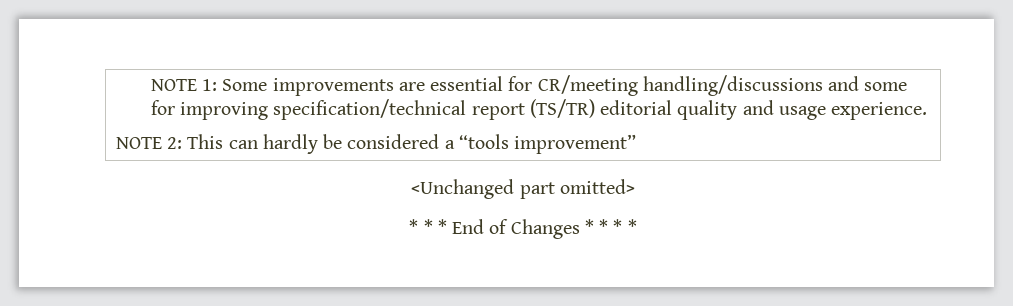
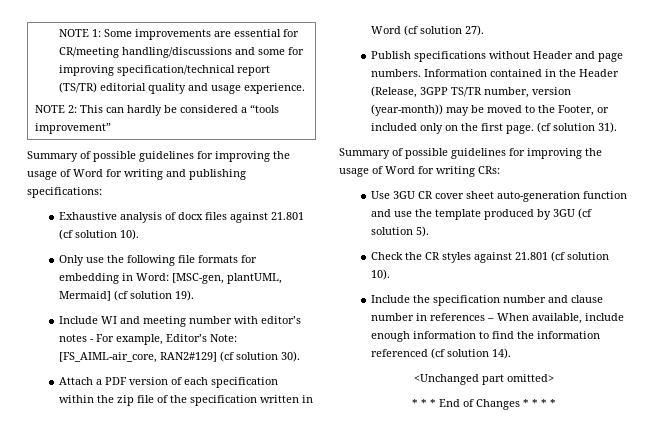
(637, 144) none -> [27,151,290,162] [27,169,246,180] [27,187,102,198] [59,212,305,223] [59,229,140,240] [59,255,258,266] [59,273,283,284] [59,290,195,301] [59,316,302,327] [59,334,238,345] [59,351,301,363] [59,377,279,388] [59,395,314,406] [371,25,485,36] [371,51,624,62] [371,69,620,77] [371,86,572,98] [371,104,610,116] [371,122,618,134] [339,148,602,159] [339,166,500,177] [371,191,628,202] [371,208,593,220] [371,226,430,237] [371,251,610,263] [371,269,391,280] [371,295,604,306] [371,313,625,324] [371,331,601,342] [371,348,512,359] // Summary of possible guidelines for improving the usage of Word for writing and publishing specifications: // Exhaustive analysis of docx files against 21.801 (cf solution 10). // Only use the following file formats for embedding in Word: [MSC-gen, plantUML, Mermaid] (cf solution 19). // Include WI and meeting number with editor’s notes - For example, Editor’s Note: [FS_AIML-air_core, RAN2#129] (cf solution 30). // Attach a PDF version of each specification within the zip file of the specification written in Word (cf solution 27). // Publish specifications without Header and page numbers. Information contained in the Header (Release, 3GPP TS/TR number, version (year-month)) may be moved to the Footer, or included only on the first page. (cf solution 31). // Summary of possible guidelines for improving the usage of Word for writing CRs: // Use 3GU CR cover sheet auto-generation function and use the template produced by 3GU (cf solution 5). // Check the CR styles against 21.801 (cf solution 10). // Include the specification number and clause number in references – When available, include enough information to find the information referenced (cf solution 14).

